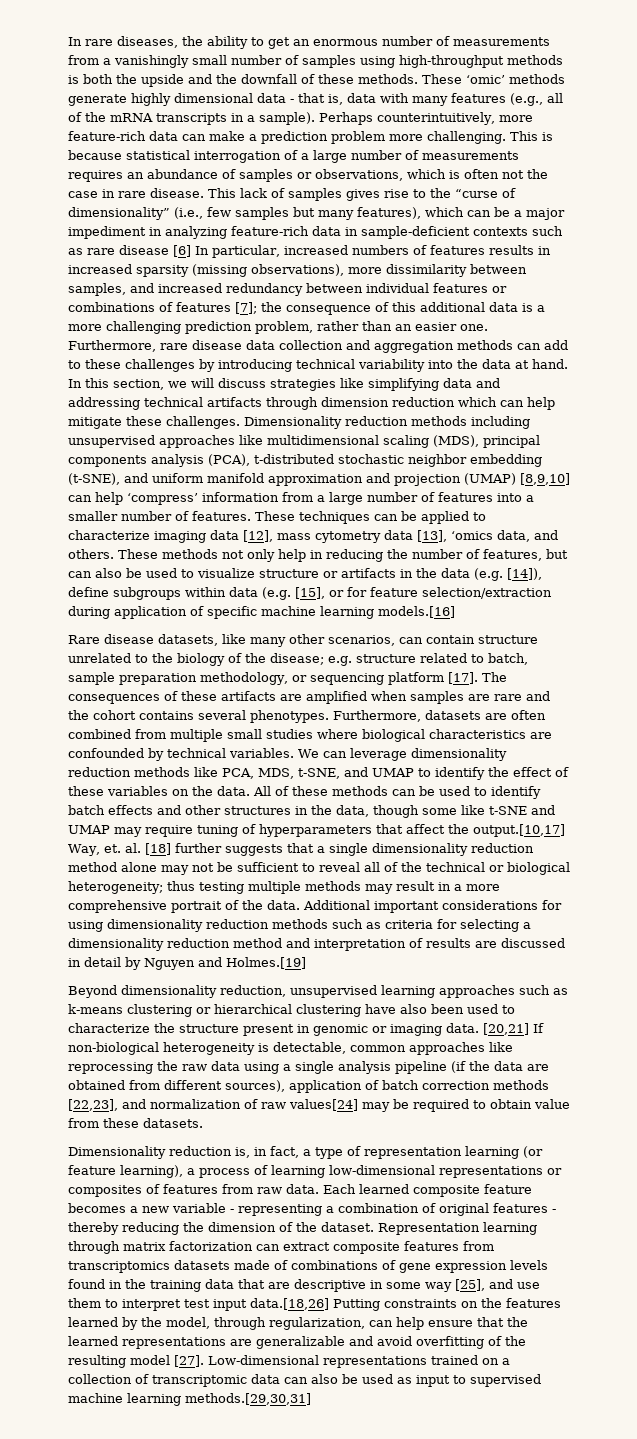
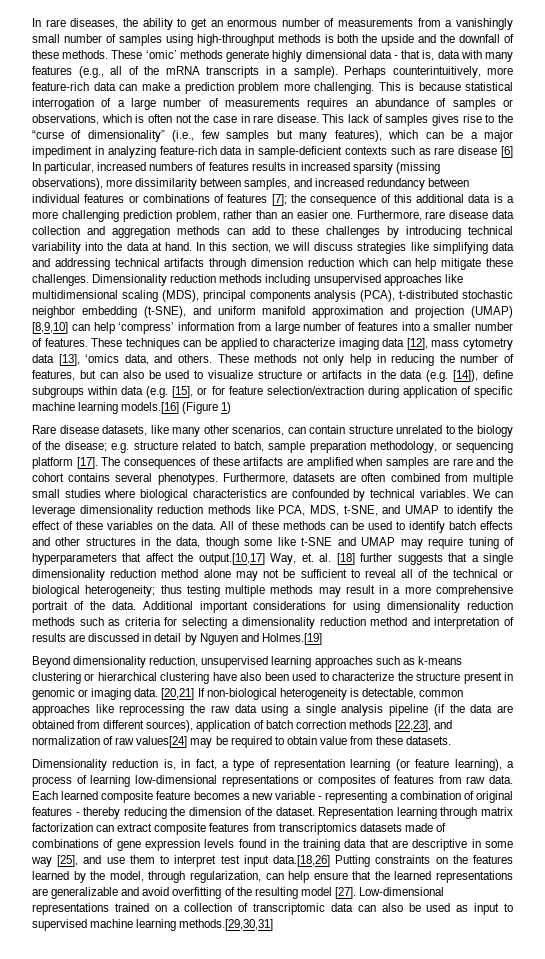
(455, 612) none -> [182,402,232,414] (Figure 1)

